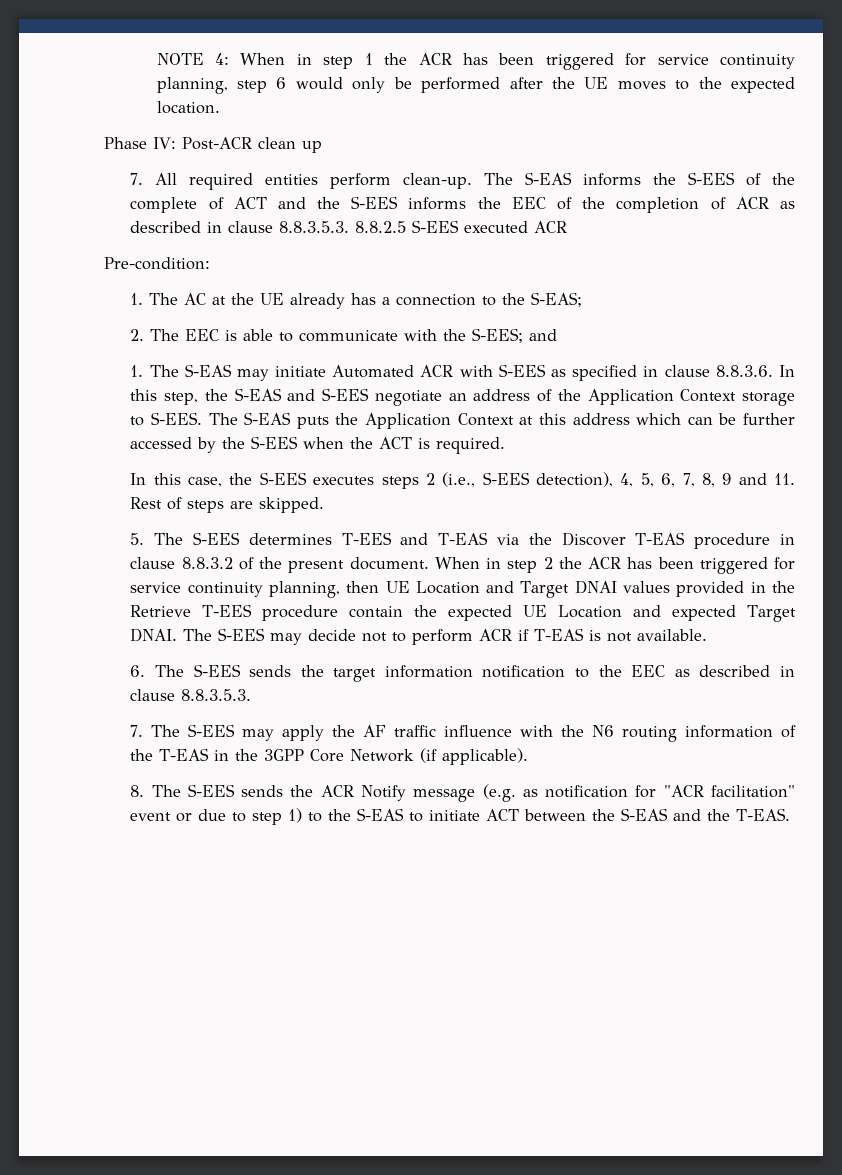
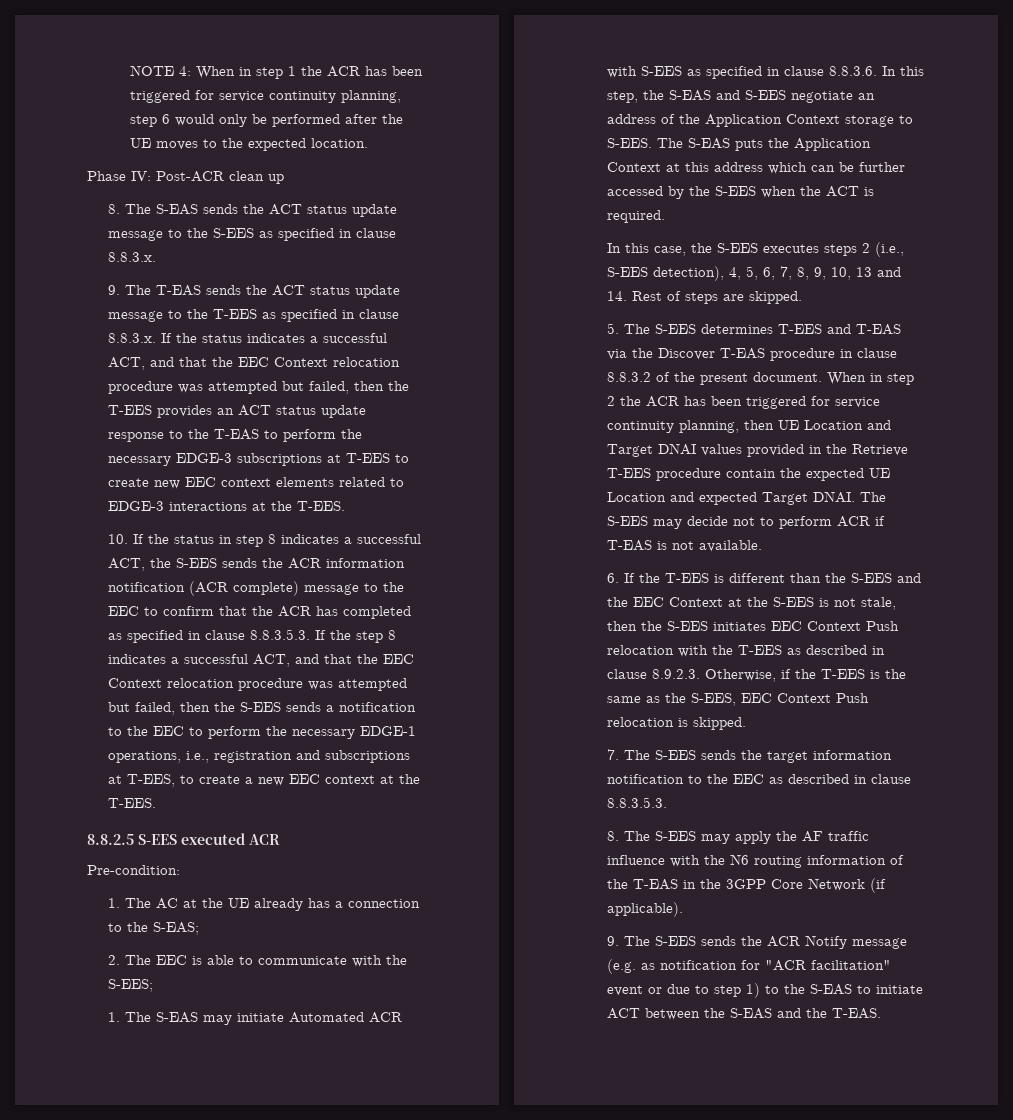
[130,172,795,190] [130,196,796,213] [130,221,350,233] 7. All required entities perform clean-up. The S-EAS informs the S-EES of the complete of ACT and the S-EES informs the EEC of the completion of ACR as described in clause 8.8.3.5.3. -> [108,204,398,217] [108,228,397,241] [108,252,157,262] [108,285,401,298] [108,309,400,322] [108,333,388,343] [108,357,401,370] [108,381,410,394] [108,405,367,418] [108,429,363,442] [108,453,410,466] [108,477,405,489] [108,501,346,511] [108,534,422,547] [108,558,406,571] [108,581,405,596] [108,606,412,619] [108,629,397,643] [108,654,415,667] [108,678,408,691] [108,702,417,715] [108,726,417,739] [108,750,411,763] [108,774,421,787] [108,798,157,808] 8. The S-EAS sends the ACT status update message to the S-EES as specified in clause 8.8.3.x. // 9. The T-EAS sends the ACT status update message to the T-EES as specified in clause 8.8.3.x. If the status indicates a successful ACT, and that the EEC Context relocation procedure was attempted but failed, then the T-EES provides an ACT status update response to the T-EAS to perform the necessary EDGE-3 subscriptions at T-EES to create new EEC context elements related to EDGE-3 interactions at the T-EES. // 10. If the status in step 8 indicates a successful ACT, the S-EES sends the ACR information notification (ACR complete) message to the EEC to confirm that the ACR has completed as specified in clause 8.8.3.5.3. If the step 8 indicates a successful ACT, and that the EEC Context relocation procedure was attempted but failed, then the S-EES sends a notification to the EEC to perform the necessary EDGE-1 operations, i.e., registration and subscriptions at T-EES, to create a new EEC context at the T-EES. //
[529,329,558,341] and -> (154, 985) none
[722,473,796,485] 9 and 11. -> [814,267,902,280] [607,291,628,301] 9, 10, 13 and 14.
(146, 671) none -> [624,573,922,583] [607,597,897,610] [607,621,900,631] [607,645,886,657] [607,669,907,682] [607,693,870,706] [607,717,747,730] [607,749,620,760] If the T-EES is different than the S-EES and the EEC Context at the S-EES is not stale, then the S-EES initiates EEC Context Push relocation with the T-EES as described in clause 8.9.2.3. Otherwise, if the T-EES is the same as the S-EES, EEC Context Push relocation is skipped. // 7.
[130,725,144,737] 7. -> [607,831,620,841] 8.
[130,785,145,797] 8. -> [607,936,620,946] 9.

